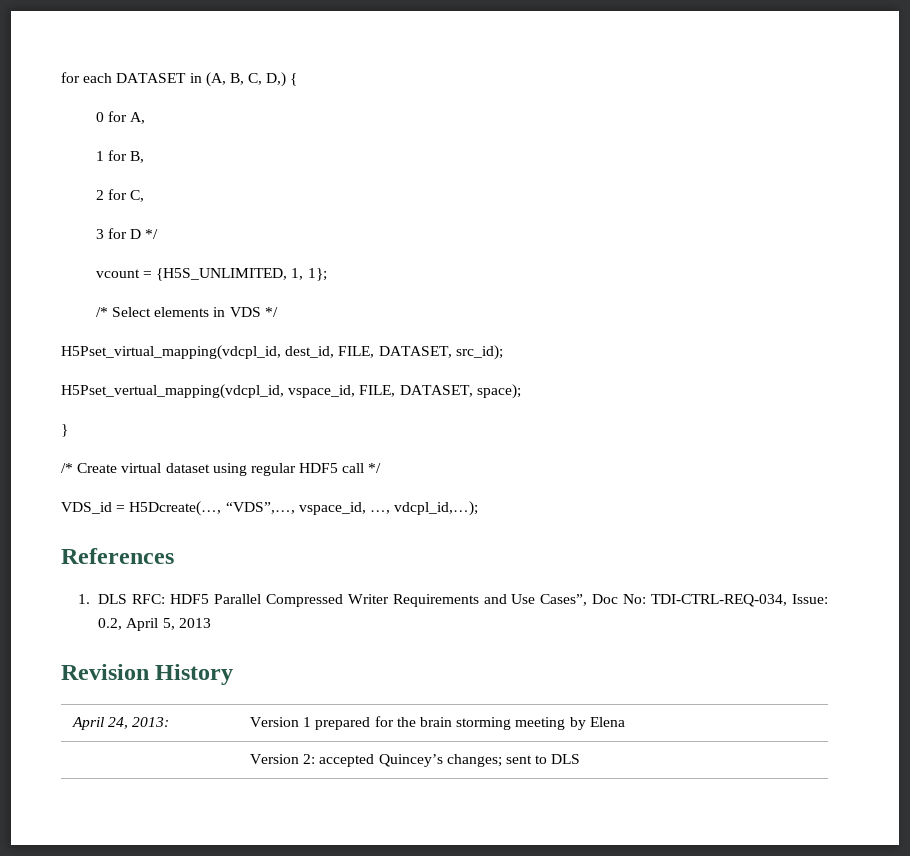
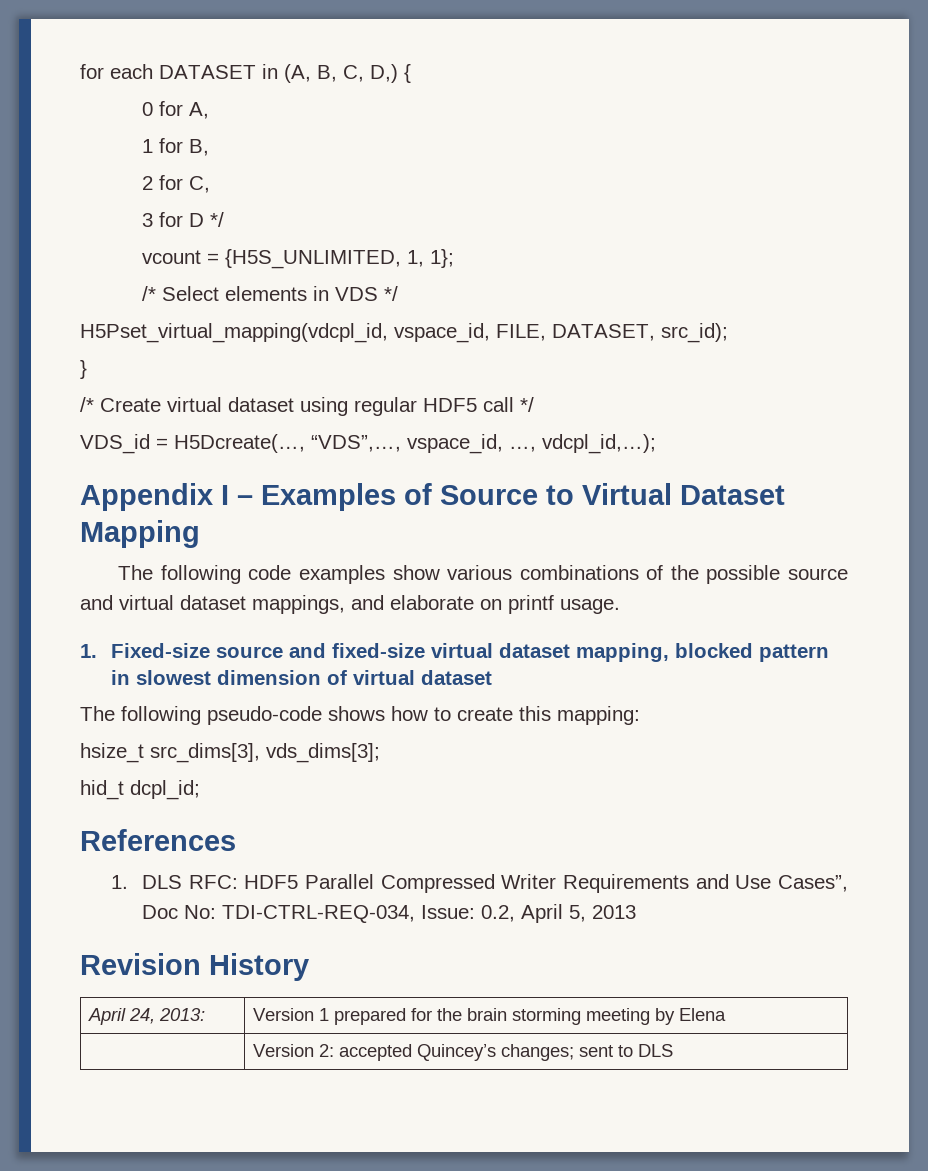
[285,346,335,358] dest_id, -> [394,323,490,343] vspace_id,
[61,384,521,399] // H5Pset_vertual_mapping(vdcpl_id, vspace_id, FILE, DATASET, space); -> (728, 333) none
(479, 508) none -> [80,483,785,511] [80,520,200,548] [118,565,849,584] [80,595,620,614] [80,643,830,662] [111,670,493,685] [80,706,640,725] [80,743,380,763] [80,780,200,800] // Appendix I – Examples of Source to Virtual Dataset Mapping // The following code examples show various combinations of the possible source and virtual dataset mappings, and elaborate on printf usage. // 1. Fixed-size source and fixed-size virtual dataset mapping, blocked pattern in slowest dimension of virtual dataset // The following pseudo-code shows how to create this mapping: // hsize_t src_dims[3], vds_dims[3]; // hid_t dcpl_id;

